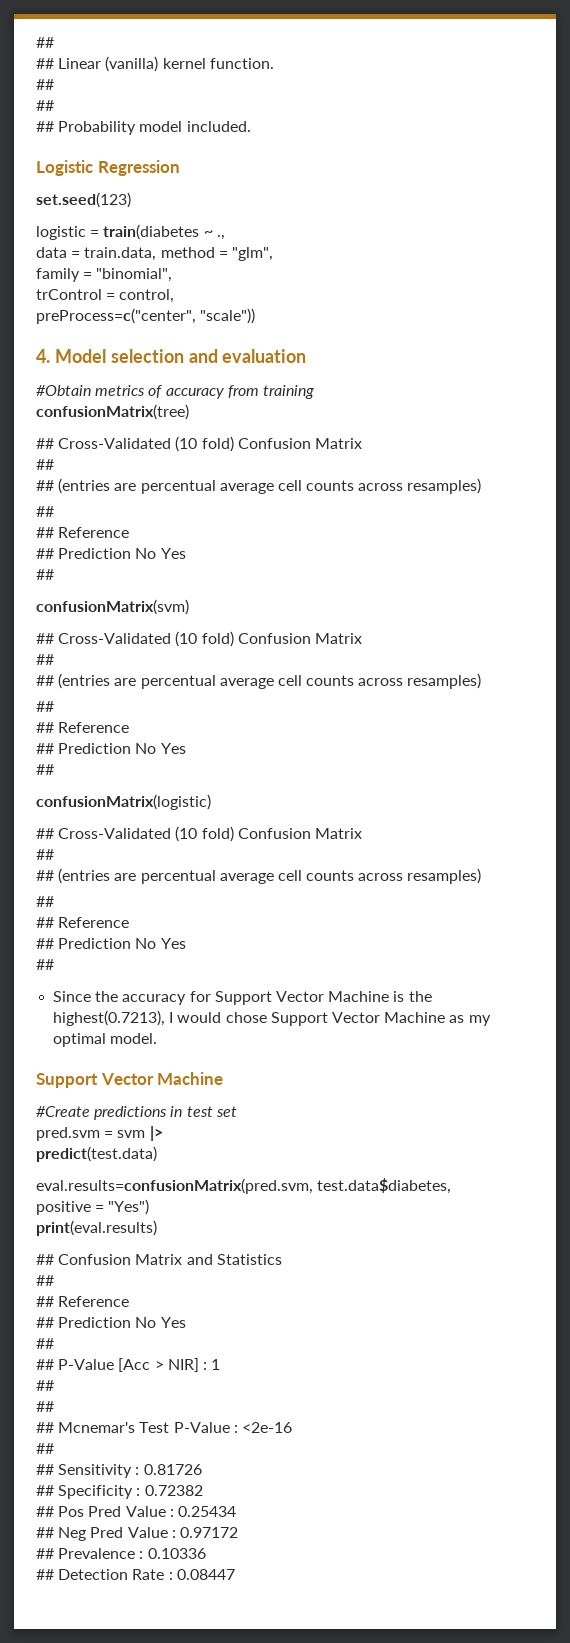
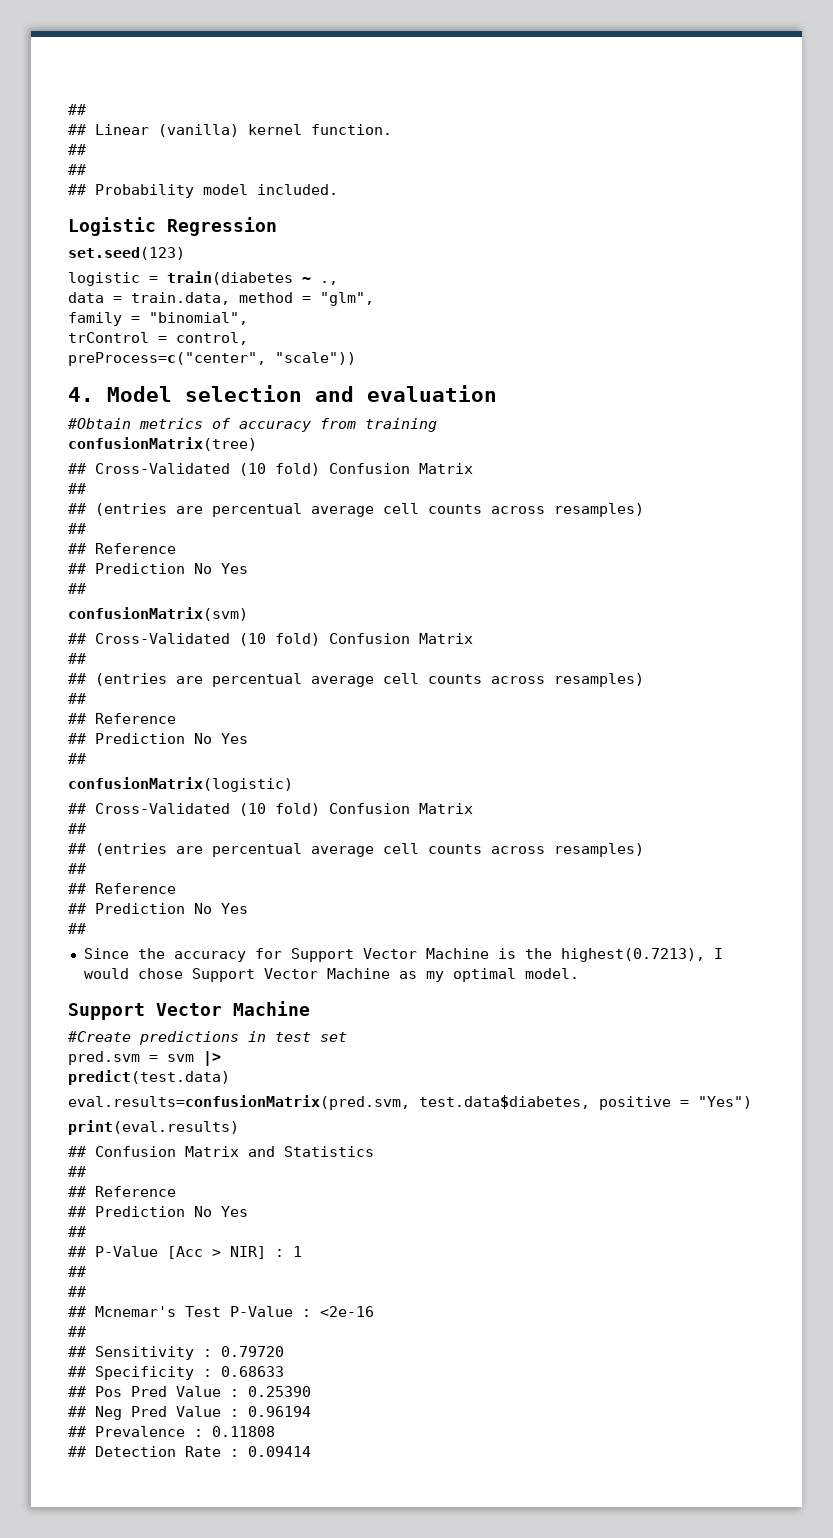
[143,1464,202,1475] 0.81726 -> [221,1346,284,1357] 0.79720
[144,1485,203,1496] 0.72382 -> [221,1366,284,1377] 0.68633
[177,1506,236,1517] 0.25434 -> [248,1386,311,1397] 0.25390
[179,1527,238,1538] 0.97172 -> [248,1406,311,1417] 0.96194
[147,1548,206,1559] 0.10336 -> [212,1426,275,1437] 0.11808
[176,1569,235,1580] 0.08447 -> [248,1446,311,1457] 0.09414

